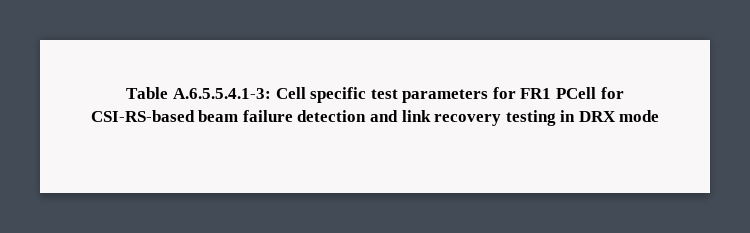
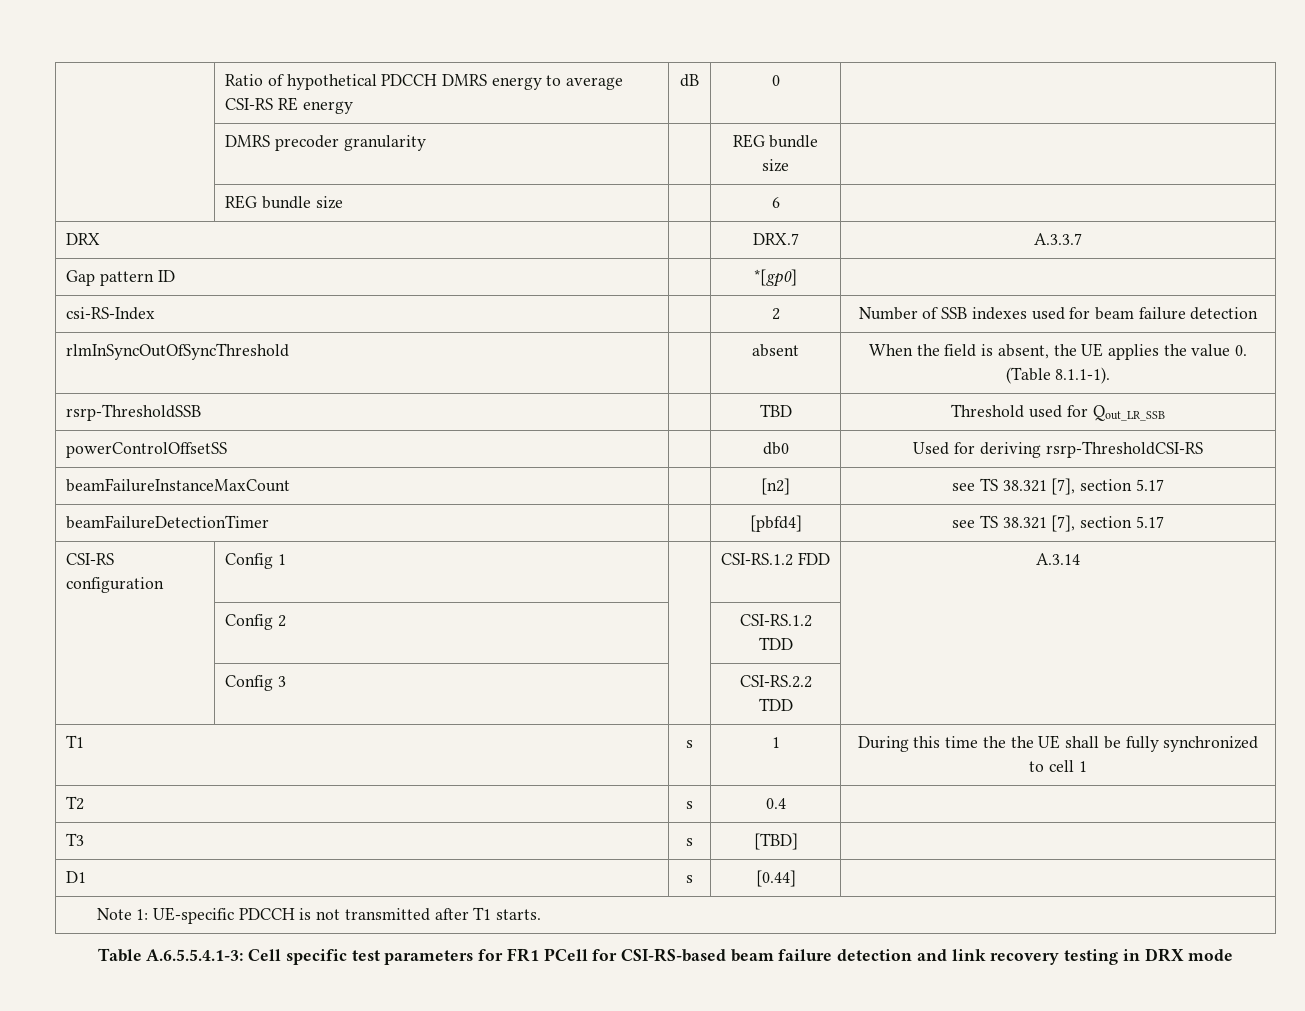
(126, 93) none -> [225,74,624,90] [225,97,353,114] [680,74,699,87] [771,75,780,86] [225,135,426,151] [732,134,819,148] [761,159,789,172] [225,195,343,209] [771,197,780,208] [66,233,101,245] [752,233,799,245] [1034,233,1082,245] [66,270,175,286] [753,269,797,287] [66,307,156,320] [771,308,780,320] [858,307,1259,320] [66,343,290,360] [751,344,799,357] [868,343,1248,360] [1005,367,1111,384] [66,404,202,421] [759,404,792,417] [951,404,1165,421] [66,442,228,458] [762,442,789,455] [913,441,1203,458] [66,478,291,492] [760,478,790,495] [952,478,1164,495] [66,515,270,529] [749,515,802,532] [952,515,1164,532] [66,553,115,565] [66,577,165,593] [225,553,286,569] [721,552,830,566] [1036,553,1080,565] [225,614,286,630] [739,614,812,627] [758,637,793,650] [225,675,286,691] [739,675,812,688] [758,698,793,711] [66,735,85,748] [686,740,693,748] [771,737,780,748] [857,735,1259,752] [1029,760,1087,772] [66,796,85,810] [686,801,693,809] [765,798,786,809] [66,833,85,846] [686,838,693,846] [753,833,798,850] [66,871,87,883] [686,875,693,883] [755,870,796,887] [96,907,542,924] | Ratio of hypothetical PDCCH DMRS energy to average CSI-RS RE energy | dB | 0 | // | DMRS precoder granularity | | REG bundle size | // | REG bundle size | | 6 | // DRX | | DRX.7 | A.3.3.7 // Gap pattern ID | | *[gp0] | // csi-RS-Index | | 2 | Number of SSB indexes used for beam failure detection // rlmInSyncOutOfSyncThreshold | | absent | When the field is absent, the UE applies the value 0. (Table 8.1.1-1). // rsrp-ThresholdSSB | | TBD | Threshold used for Qout_LR_SSB // powerControlOffsetSS | | db0 | Used for deriving rsrp-ThresholdCSI-RS // beamFailureInstanceMaxCount | | [n2] | see TS 38.321 [7], section 5.17 // beamFailureDetectionTimer | | [pbfd4] | see TS 38.321 [7], section 5.17 // CSI-RS configuration | Config 1 | | CSI-RS.1.2 FDD | A.3.14 // | Config 2 | | CSI-RS.1.2 TDD | // | Config 3 | | CSI-RS.2.2 TDD | // T1 | s | 1 | During this time the the UE shall be fully synchronized to cell 1 // T2 | s | 0.4 | // T3 | s | [TBD] | // D1 | s | [0.44] | // Note 1: UE-specific PDCCH is not transmitted after T1 starts. //

